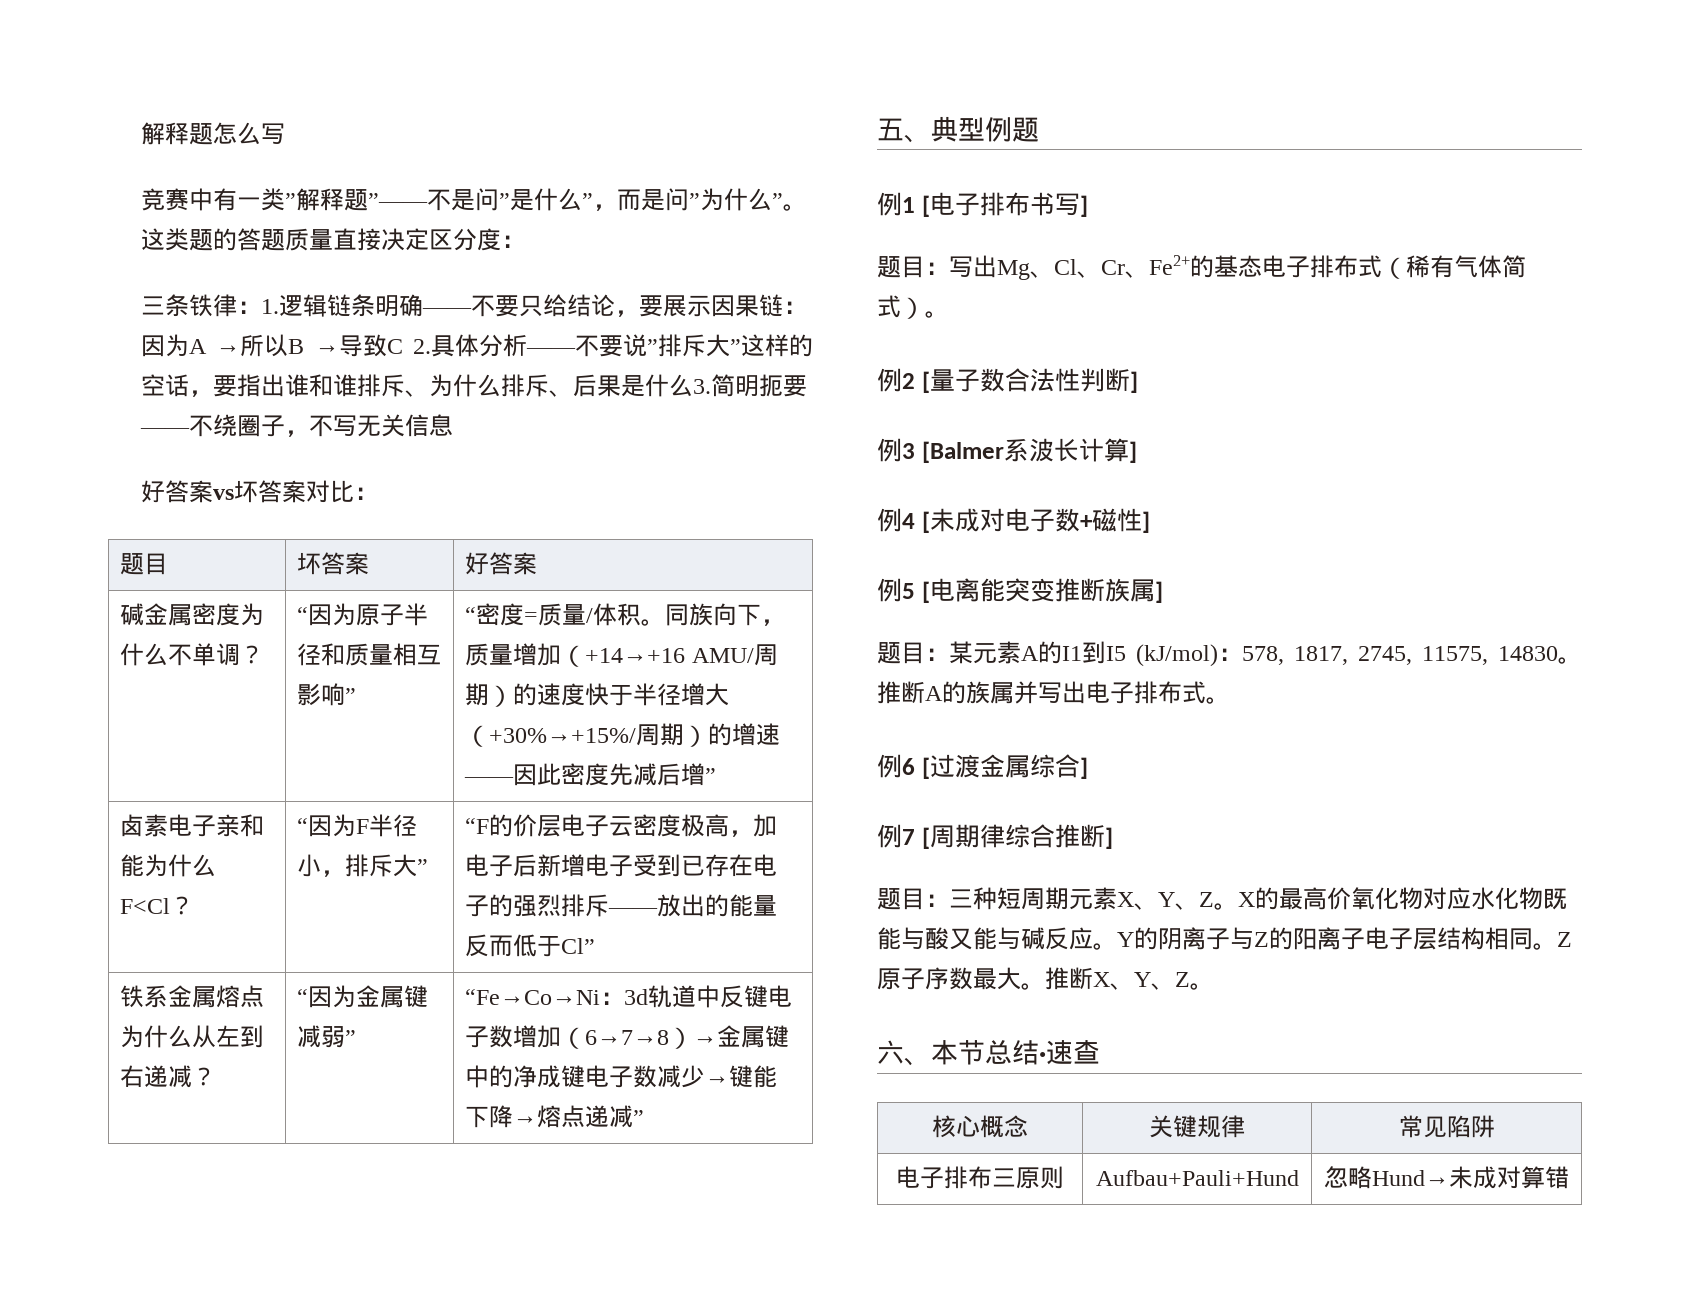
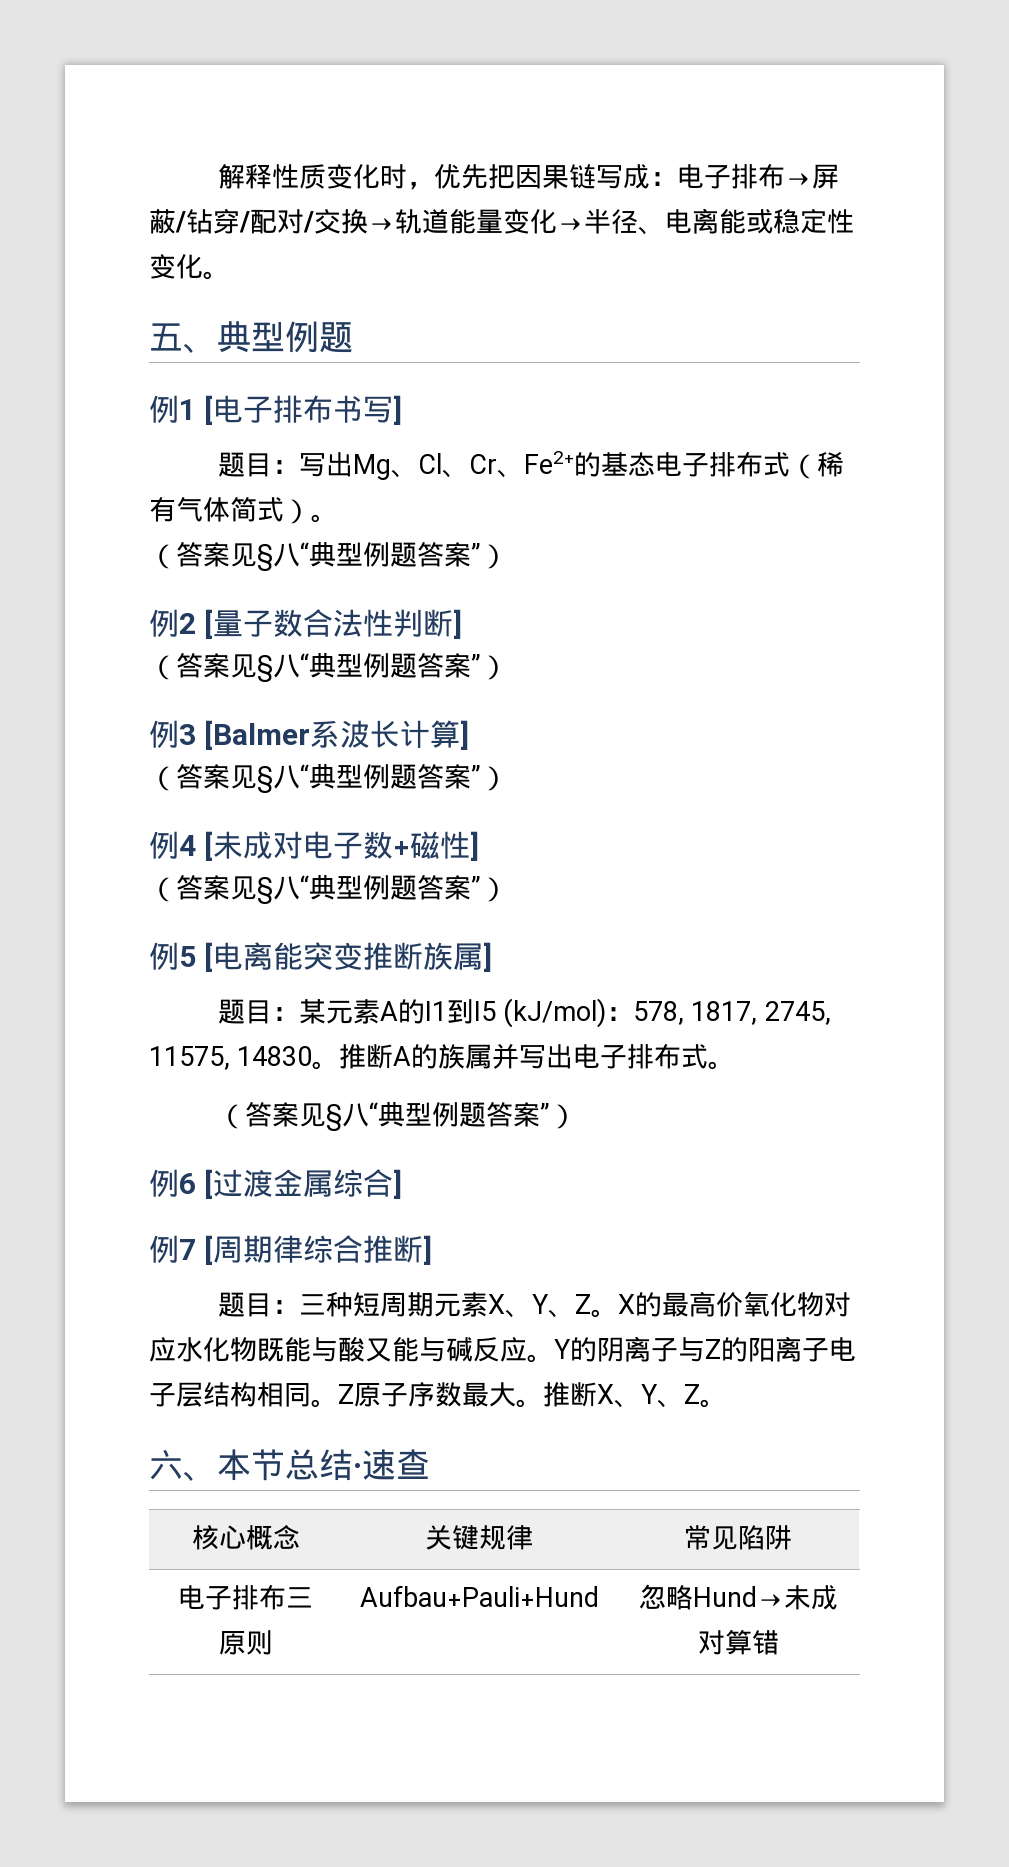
[140,122,285,145] [140,188,807,211] [140,228,525,251] [140,294,807,317] [140,334,813,357] [140,374,807,397] [139,414,453,437] [140,480,378,503] [120,553,169,575] [297,552,370,575] [465,552,538,575] [120,603,265,626] [120,643,265,666] [297,603,429,626] [297,643,442,666] [297,683,357,706] [465,603,786,626] [465,643,778,667] [465,683,730,707] [465,723,781,747] [464,763,717,786] [120,814,265,837] [120,854,217,877] [120,896,195,915] [297,814,418,837] [297,854,429,877] [465,814,778,837] [465,854,778,877] [465,894,778,917] [465,934,596,957] [120,985,265,1008] [120,1025,265,1048] [120,1065,217,1088] [297,985,429,1008] [297,1025,357,1048] [465,985,793,1008] [465,1025,790,1049] [465,1065,778,1088] [465,1105,645,1128] 解释题怎么写 // 竞赛中有一类”解释题”——不是问”是什么”，而是问”为什么”。这类题的答题质量直接决定区分度： // 三条铁律：1.逻辑链条明确——不要只给结论，要展示因果链：因为A →所以B →导致C 2.具体分析——不要说”排斥大”这样的空话，要指出谁和谁排斥、为什么排斥、后果是什么3.简明扼要——不绕圈子，不写无关信息 // 好答案vs坏答案对比： // 题目 | 坏答案 | 好答案 // 碱金属密度为什么不单调？ | “因为原子半径和质量相互影响” | “密度=质量/体积。同族向下，质量增加（+14→+16 AMU/周期）的速度快于半径增大（+30%→+15%/周期）的增速——因此密度先减后增” // 卤素电子亲和能为什么F<Cl？ | “因为F半径小，排斥大” | “F的价层电子云密度极高，加电子后新增电子受到已存在电子的强烈排斥——放出的能量反而低于Cl” // 铁系金属熔点为什么从左到右递减？ | “因为金属键减弱” | “Fe→Co→Ni：3d轨道中反键电子数增加（6→7→8）→金属键中的净成键电子数减少→键能下降→熔点递减” -> [217,163,839,190] [149,208,854,235] [149,254,230,280] 解释性质变化时，优先把因果链写成：电子排布→屏蔽/钻穿/配对/交换→轨道能量变化→半径、电离能或稳定性变化。
(949, 314) none -> [149,541,508,571] // （答案见§八“典型例题答案”）
(1138, 382) none -> [149,652,508,682] // （答案见§八“典型例题答案”）
(1137, 452) none -> [149,763,508,793] // （答案见§八“典型例题答案”）
(1150, 522) none -> [149,874,508,904] // （答案见§八“典型例题答案”）
(1230, 700) none -> [217,1101,577,1131] // （答案见§八“典型例题答案”）

